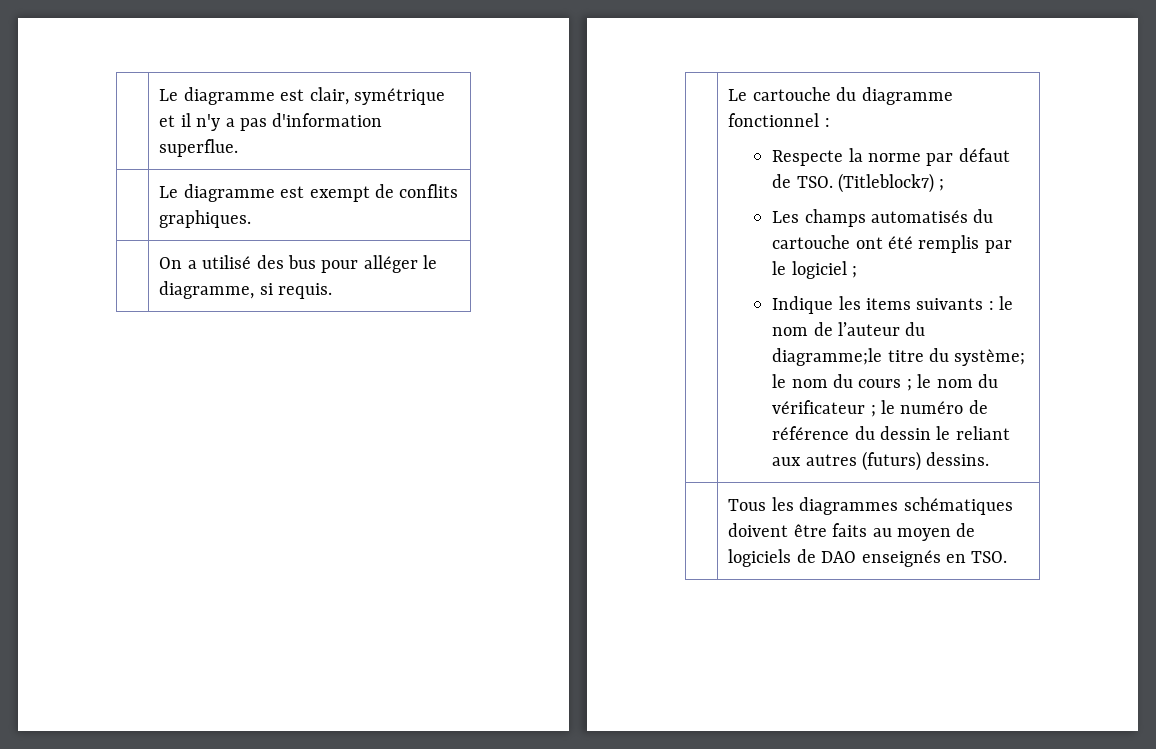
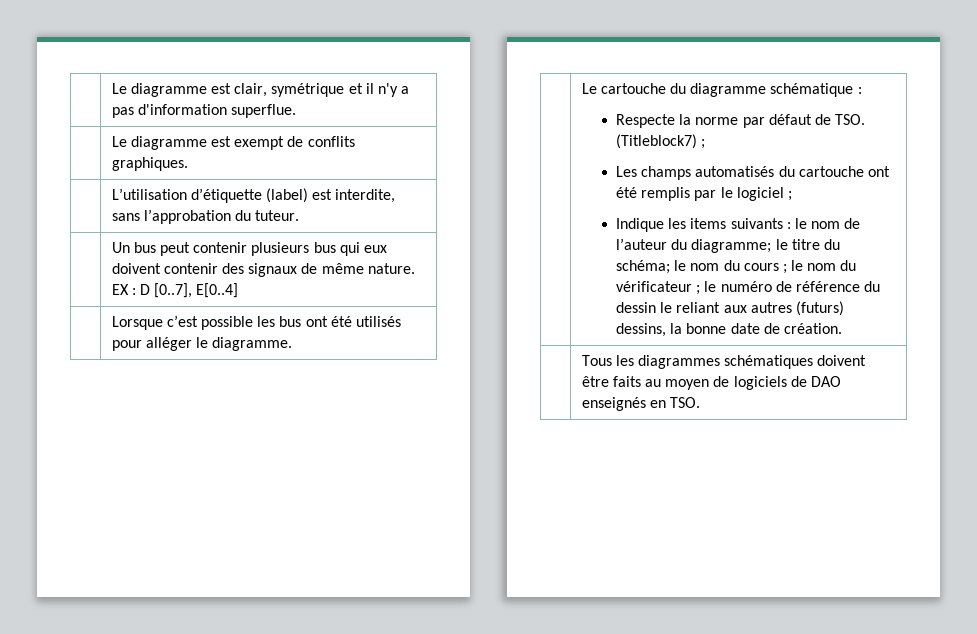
[159,255,438,273] [159,281,333,299] On a utilisé des bus pour alléger le diagramme, si requis. -> [111,188,396,203] [111,209,300,224] [111,242,387,256] [111,263,415,277] [111,283,239,298] [111,315,401,330] [111,337,293,351] L’utilisation d’étiquette (label) est interdite, sans l’approbation du tuteur. // | Un bus peut contenir plusieurs bus qui eux doivent contenir des signaux de même nature. EX : D [0..7], E[0..4] // | Lorsque c’est possible les bus ont été utilisés pour alléger le diagramme.
[728,113,820,127] fonctionnel -> [770,83,854,97] schématique
[772,348,883,366] diagramme;le -> [691,239,788,253] diagramme; le
[954,349,1026,366] système; -> [615,260,670,274] schéma;
[926,452,990,466] dessins. -> [615,323,842,337] dessins, la bonne date de création.

